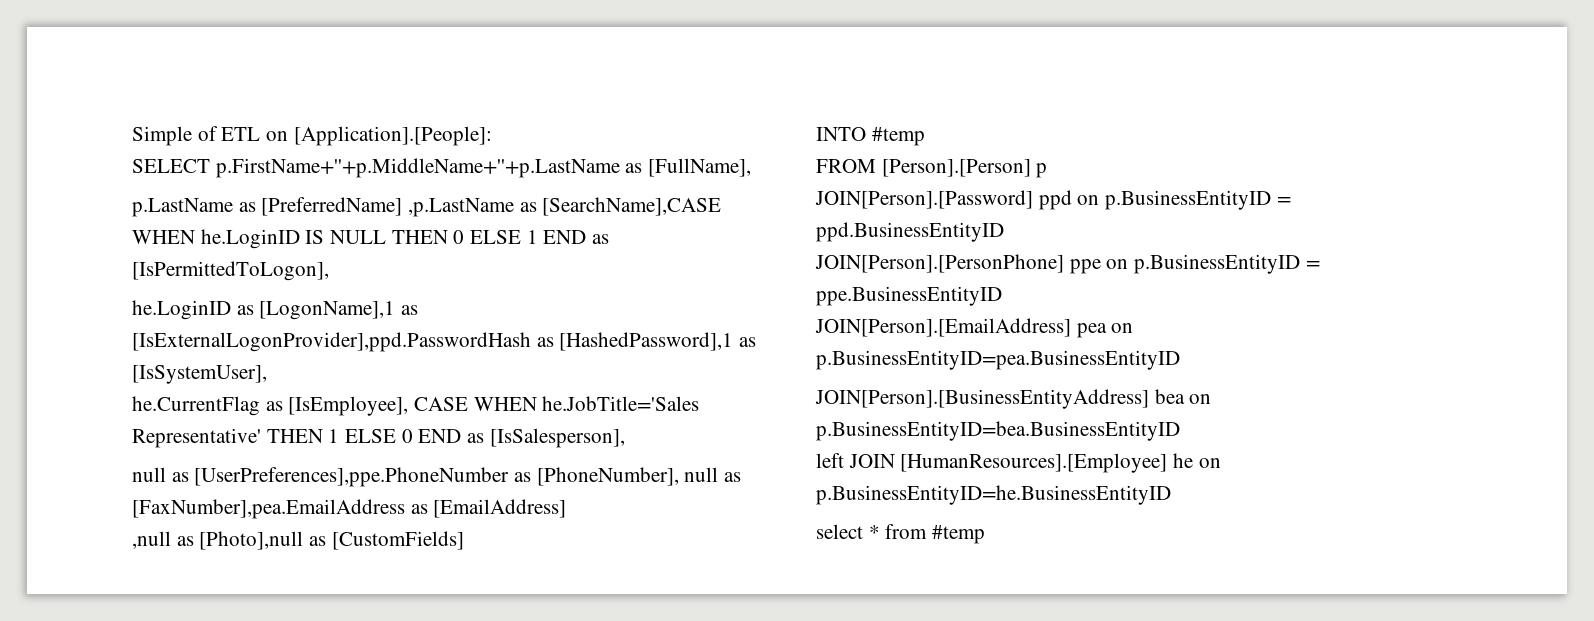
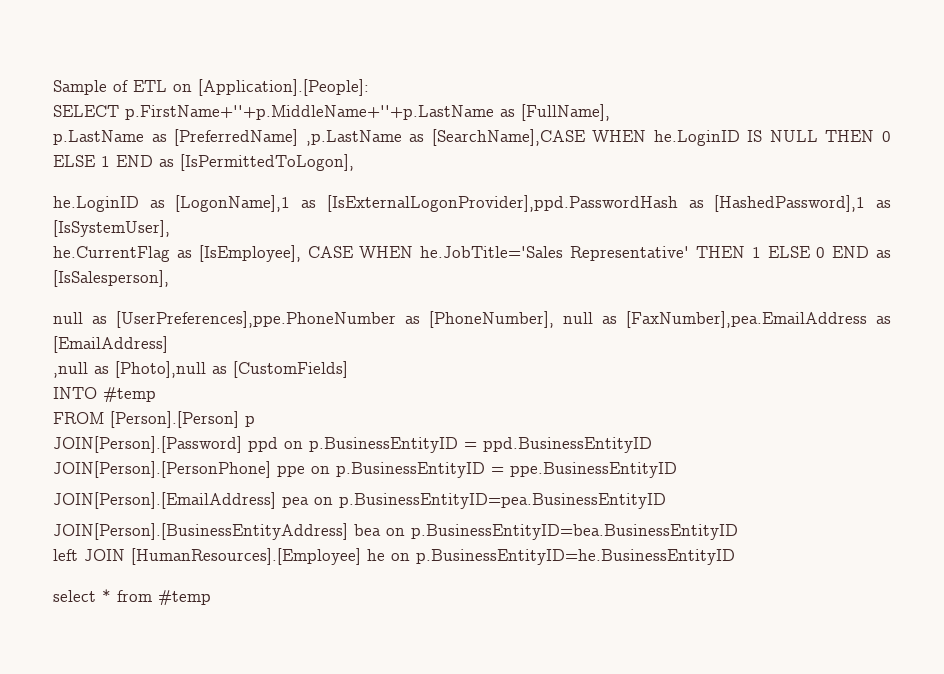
[132,126,192,146] Simple -> [53,80,107,95] Sample

